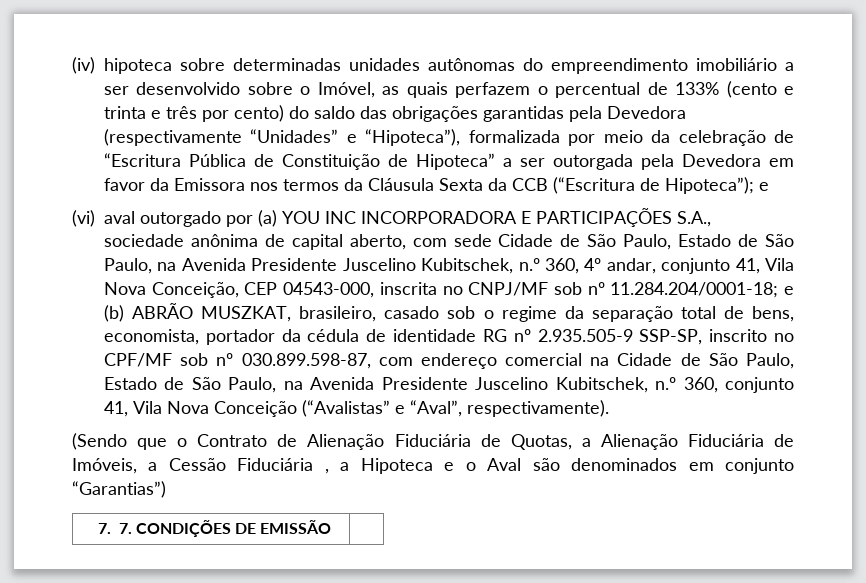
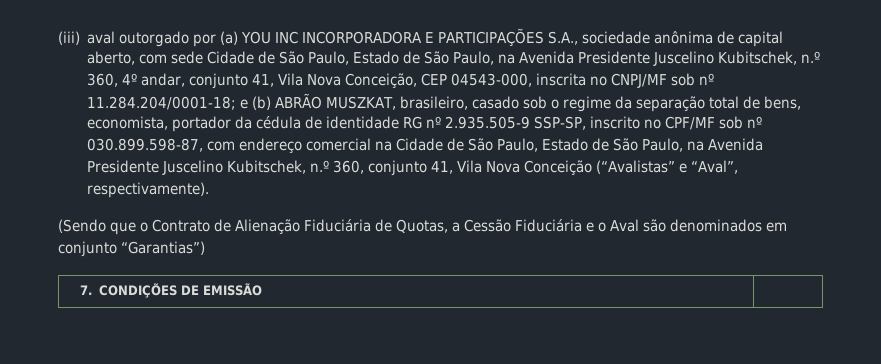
[72,57,794,74] [104,81,794,98] [104,105,686,122] [104,129,795,146] [104,153,794,170] [104,177,769,194] [72,210,95,227] (iv) hipoteca sobre determinadas unidades autônomas do empreendimento imobiliário a ser desenvolvido sobre o Imóvel, as quais perfazem o percentual de 133% (cento e trinta e três por cento) do saldo das obrigações garantidas pela Devedora (respectivamente “Unidades” e “Hipoteca”), formalizada por meio da celebração de “Escritura Pública de Constituição de Hipoteca” a ser outorgada pela Devedora em favor da Emissora nos termos da Cláusula Sexta da CCB (“Escritura de Hipoteca”); e // (vi) -> [58,31,80,45] (iii)
[600,434,795,450] [72,458,433,474] Alienação Fiduciária de Imóveis, a Cessão Fiduciária , a Hipoteca -> [463,219,582,232] Cessão Fiduciária
[118,523,132,534] 7. -> (93, 290) none

